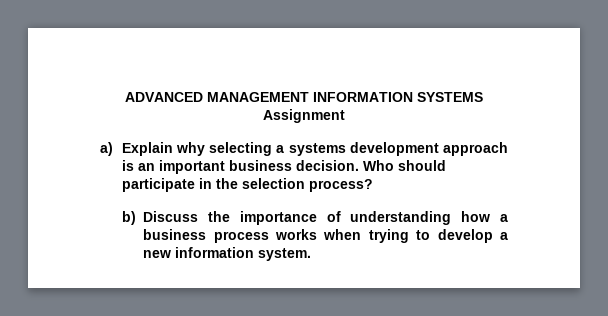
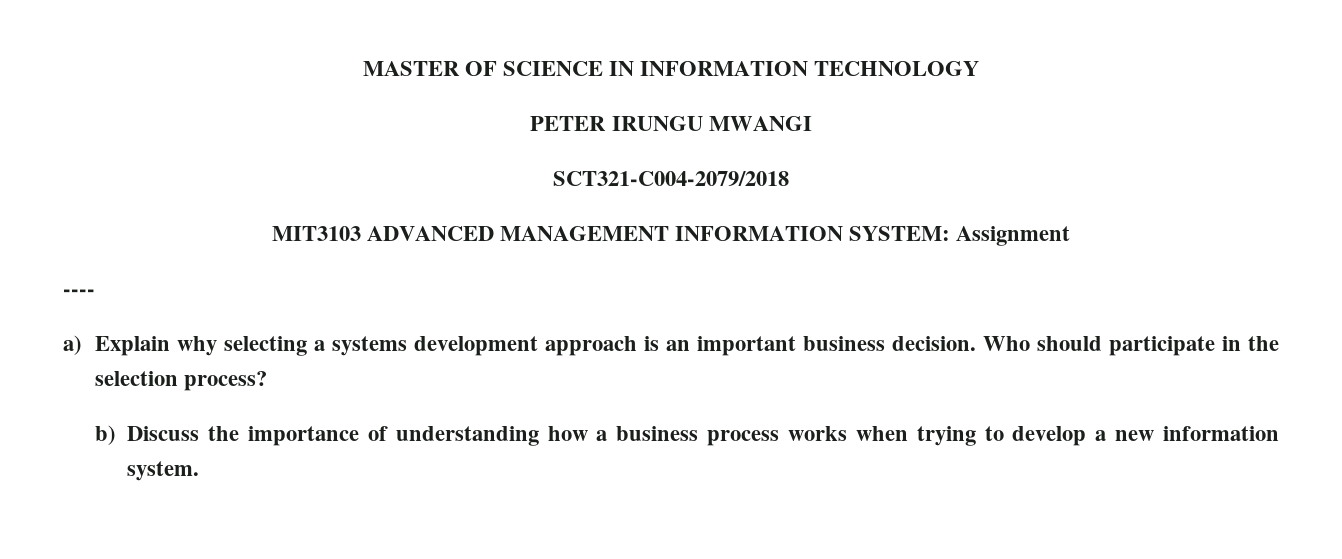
(125, 97) none -> [362,61,980,76] [530,116,812,131] [553,171,789,186] [271,226,361,241] MASTER OF SCIENCE IN INFORMATION TECHNOLOGY // PETER IRUNGU MWANGI // SCT321-C004-2079/2018 // MIT3103
[417,92,483,102] SYSTEMS -> [849,226,951,241] SYSTEM:
(345, 116) none -> [63,289,95,296] // ----

